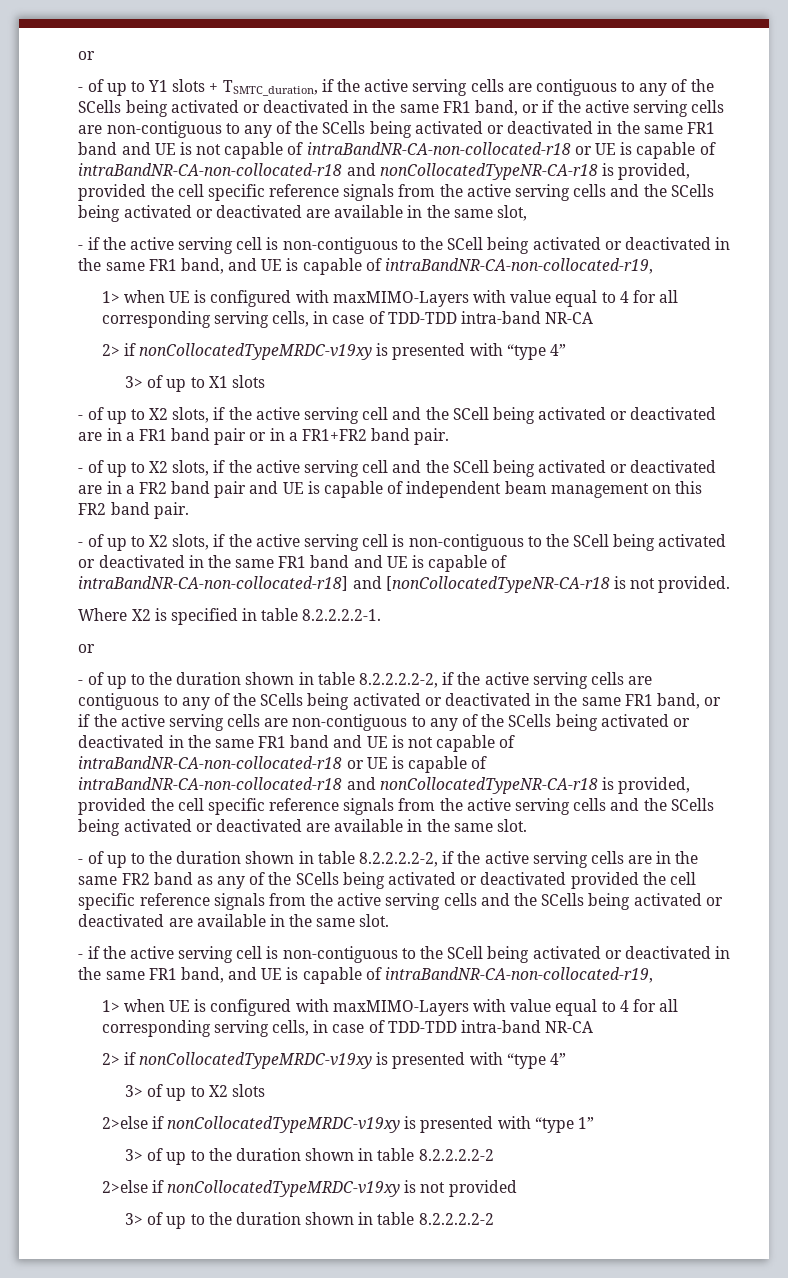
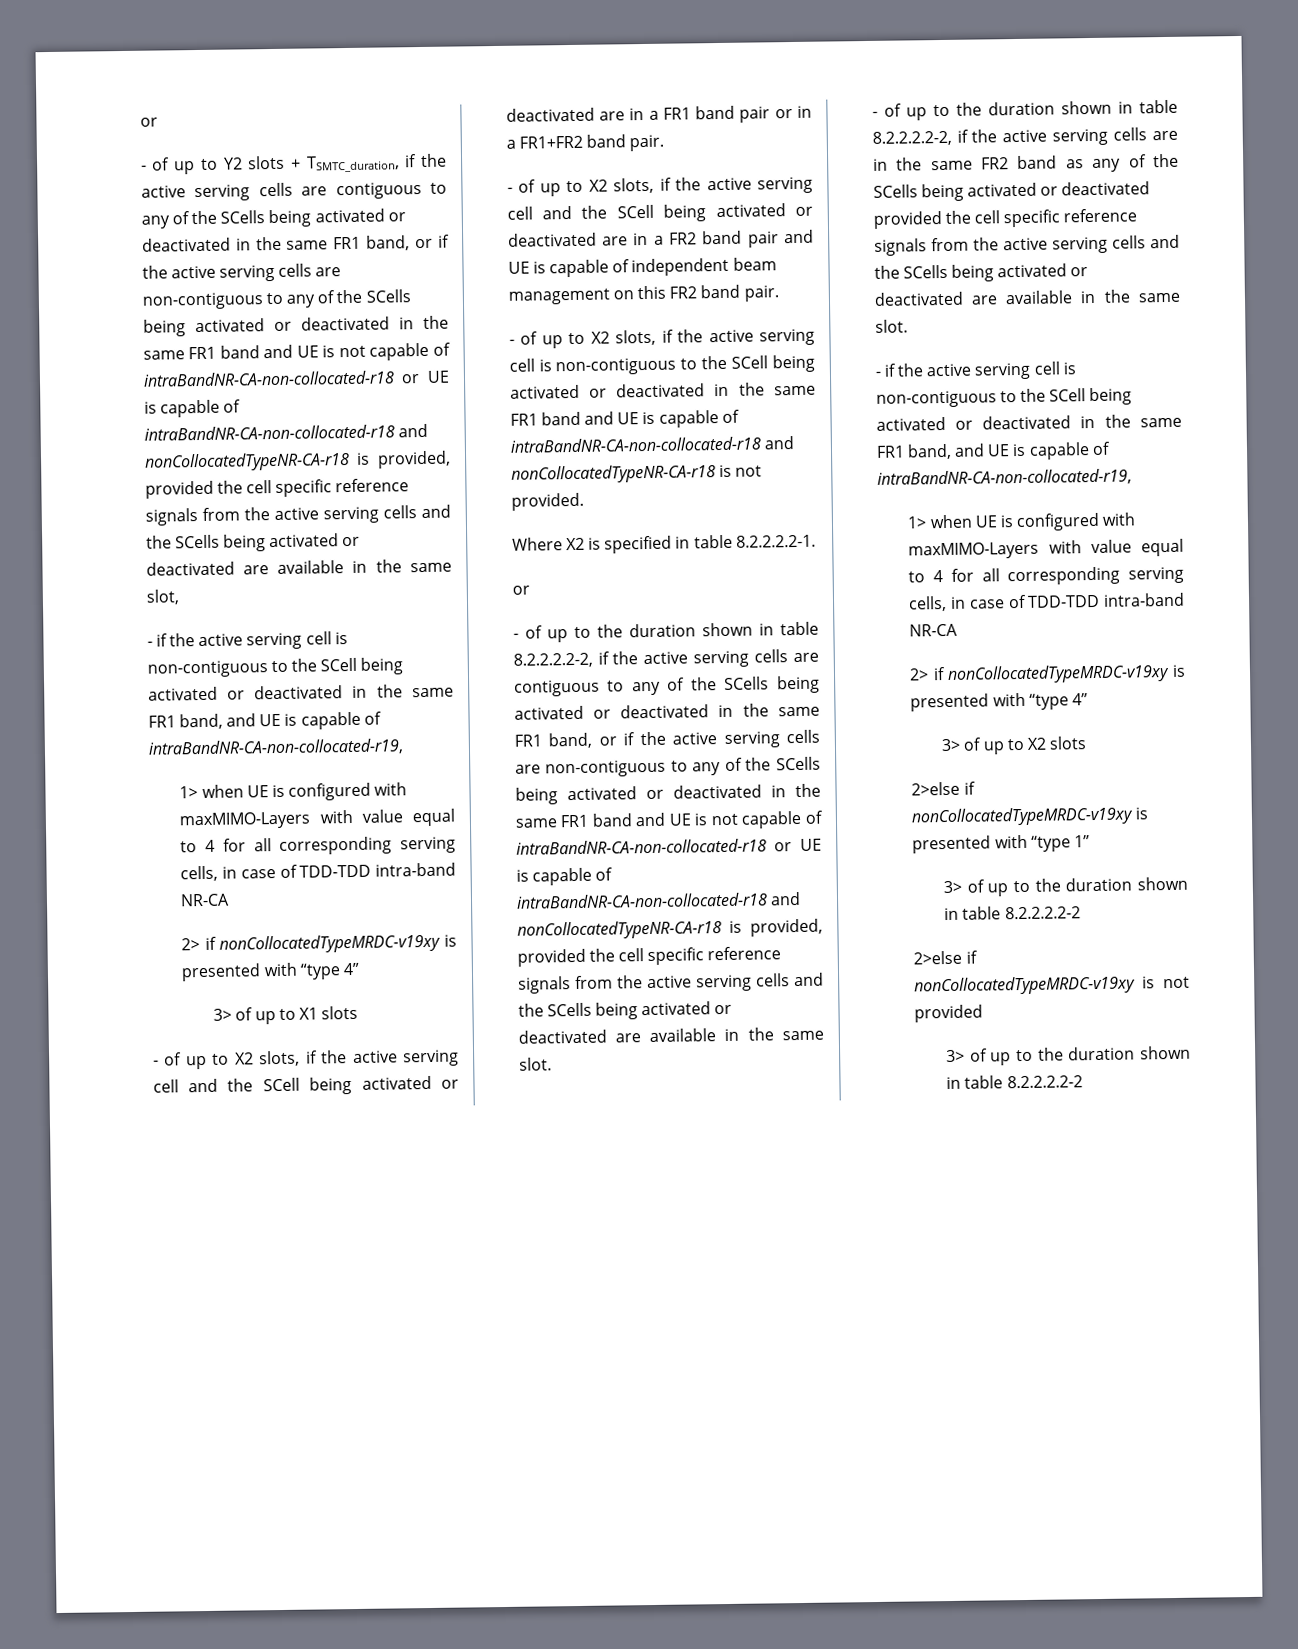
[78,51,96,60] [78,79,169,96] or // - of up to Y1 -> [139,117,158,127] [140,157,243,175] or // - of up to Y2
[78,576,610,593] intraBandNR-CA-non-collocated-r18] and [nonCollocatedTypeNR-CA-r18 -> [509,436,794,453] [510,464,716,484] intraBandNR-CA-non-collocated-r18 and nonCollocatedTypeNR-CA-r18

